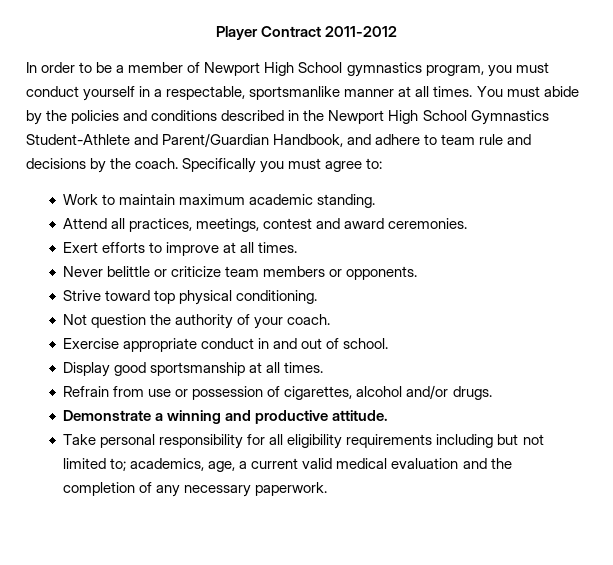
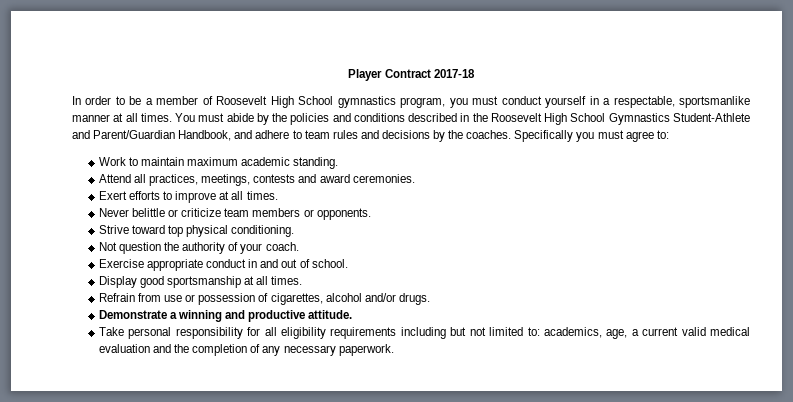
[325,26,398,37] 2011-2012 -> [433,69,475,78] 2017-18
[204,62,261,76] Newport -> [216,96,268,105] Roosevelt
[328,110,385,124] Newport -> [490,113,542,122] Roosevelt
[479,134,504,145] rule -> [332,130,358,139] rules
[135,158,179,169] coach. -> [466,130,512,139] coaches.
[263,218,313,229] contest -> [253,174,296,183] contests
[110,458,127,471] to; -> [527,327,540,336] to:

